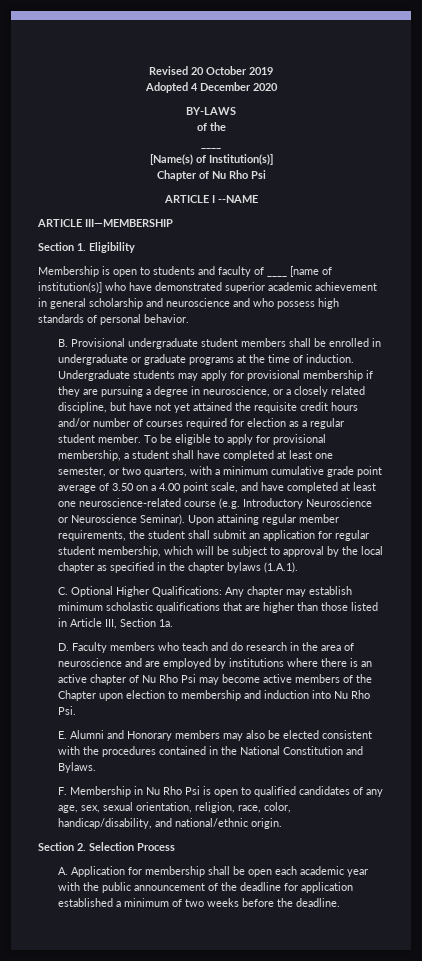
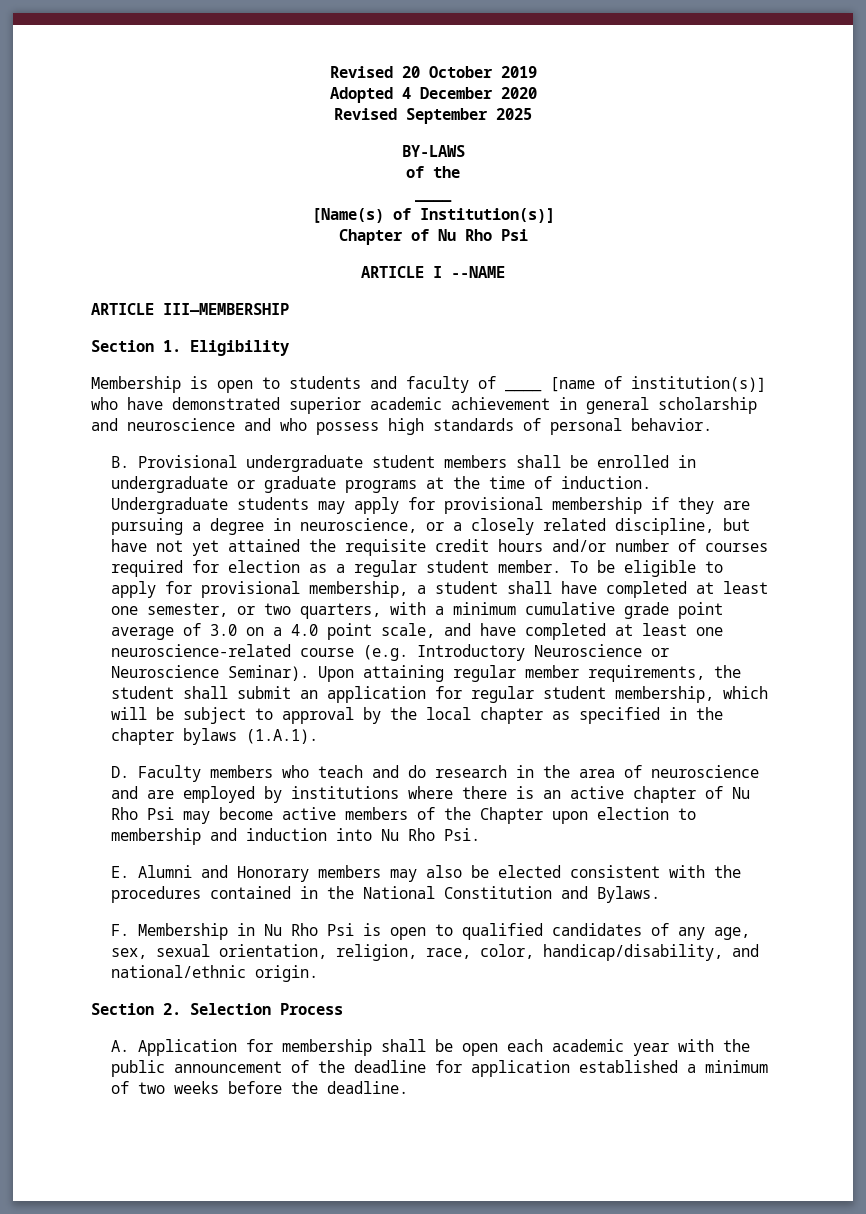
(278, 87) none -> [334,108,532,124] // Revised September 2025
[112,483,135,491] 3.50 -> [209,624,237,636] 3.0
[159,483,182,491] 4.00 -> [290,624,318,636] 4.0
[58,586,353,597] [58,602,379,613] [58,618,174,629] // C. Optional Higher Qualifications: Any chapter may establish minimum scholastic qualifications that are higher than those listed in Article III, Section 1a. -> (318, 736) none

